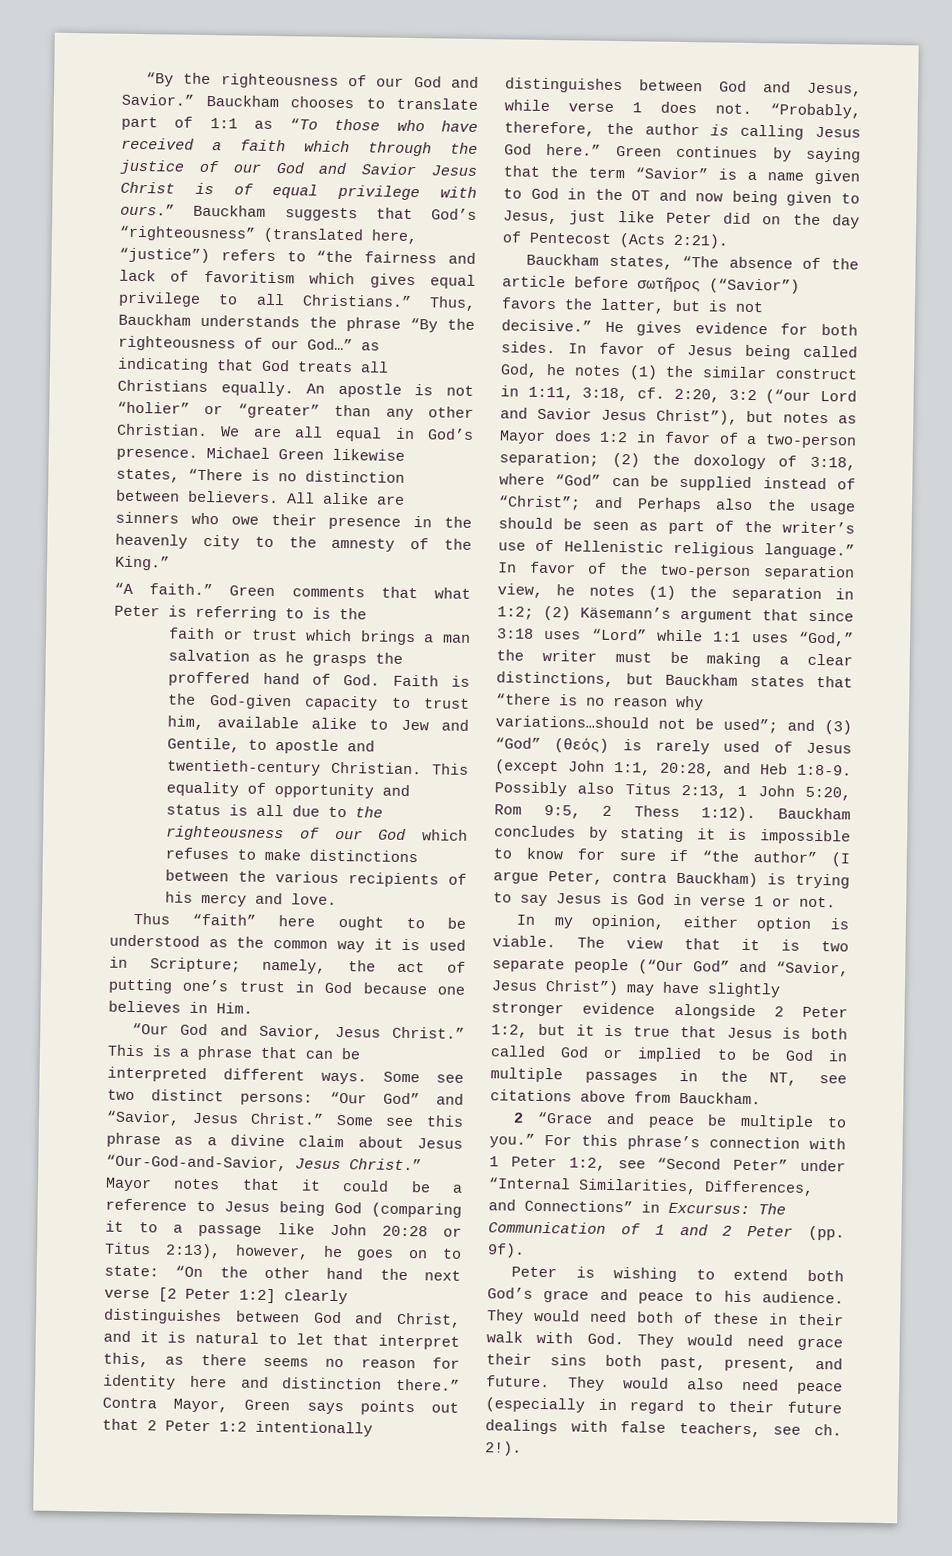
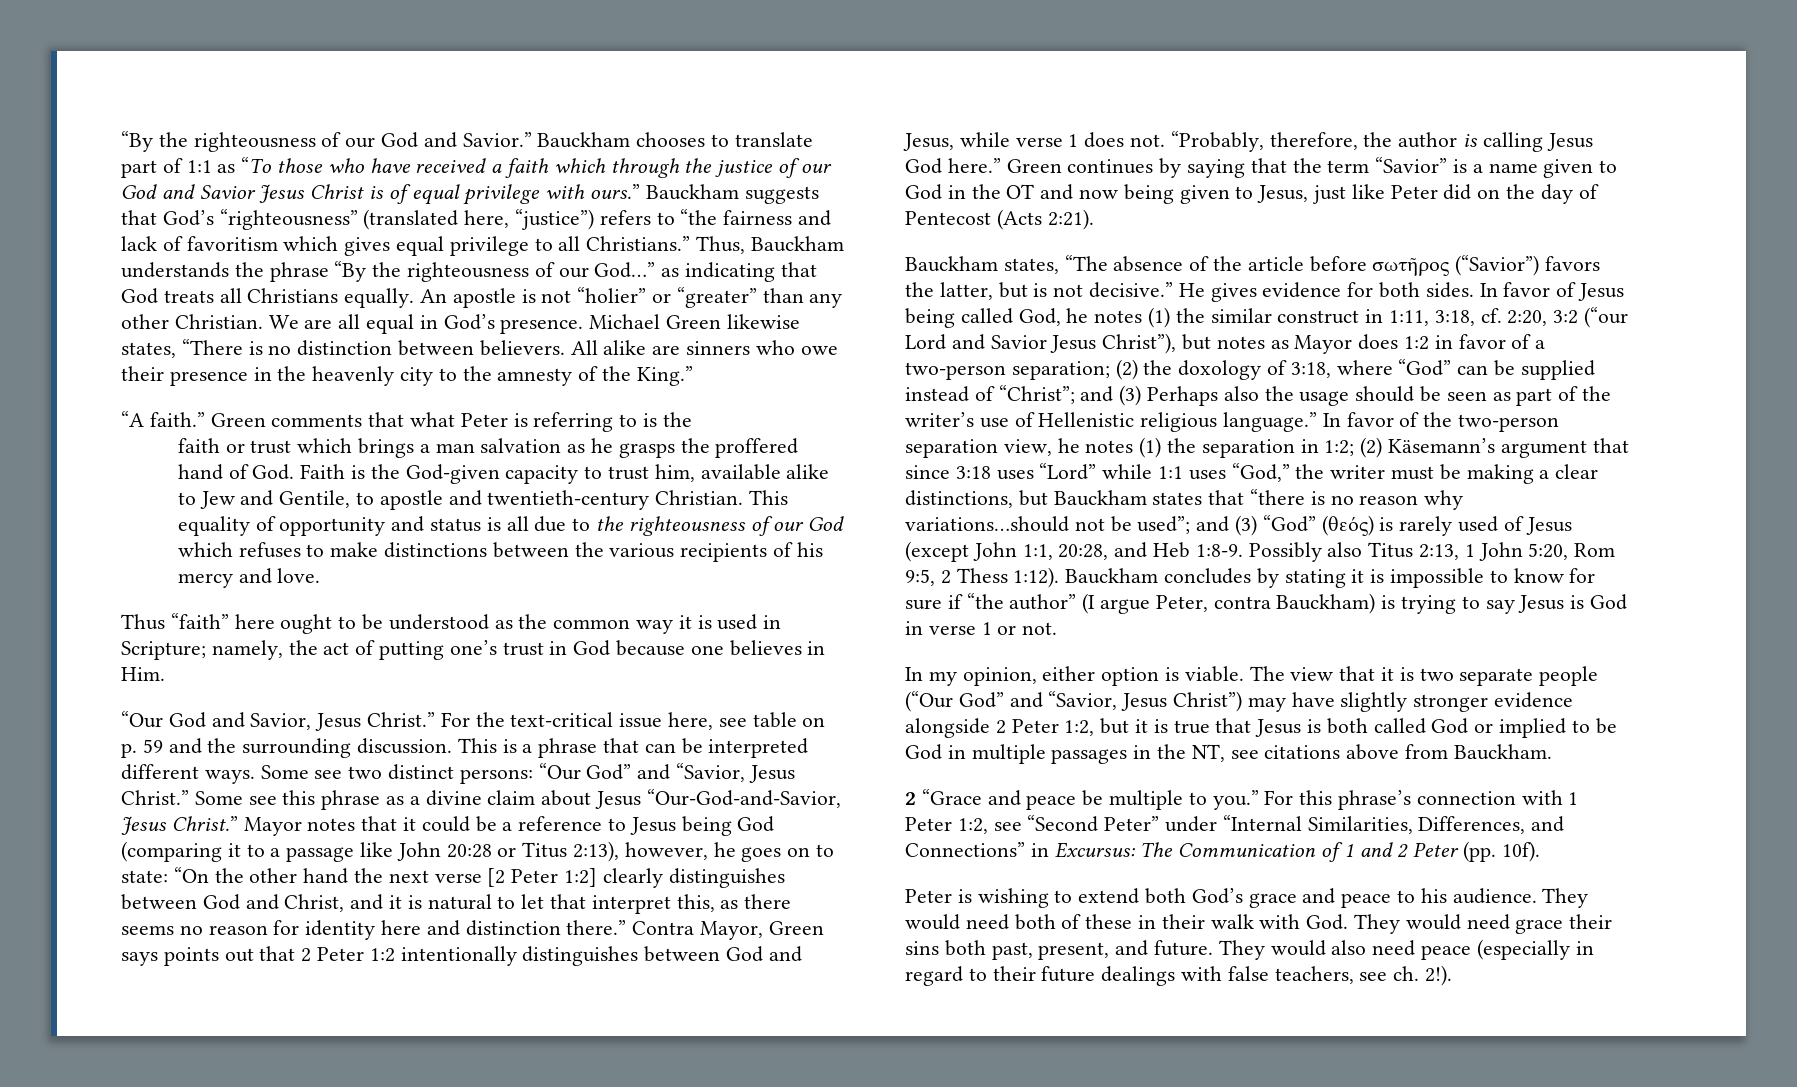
(465, 1032) none -> [440,712,826,730] [121,738,453,758] For the text-critical issue here, see table on p. 59 and the surrounding discussion.
(624, 502) none -> [1119,385,1142,406] (3)
[487,1243,525,1258] 9f). -> [1501,841,1540,862] 10f).

